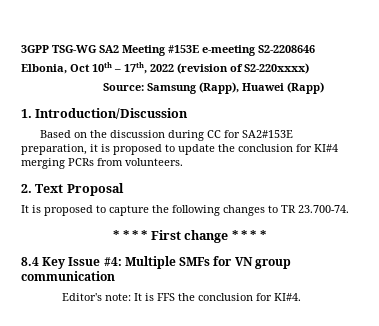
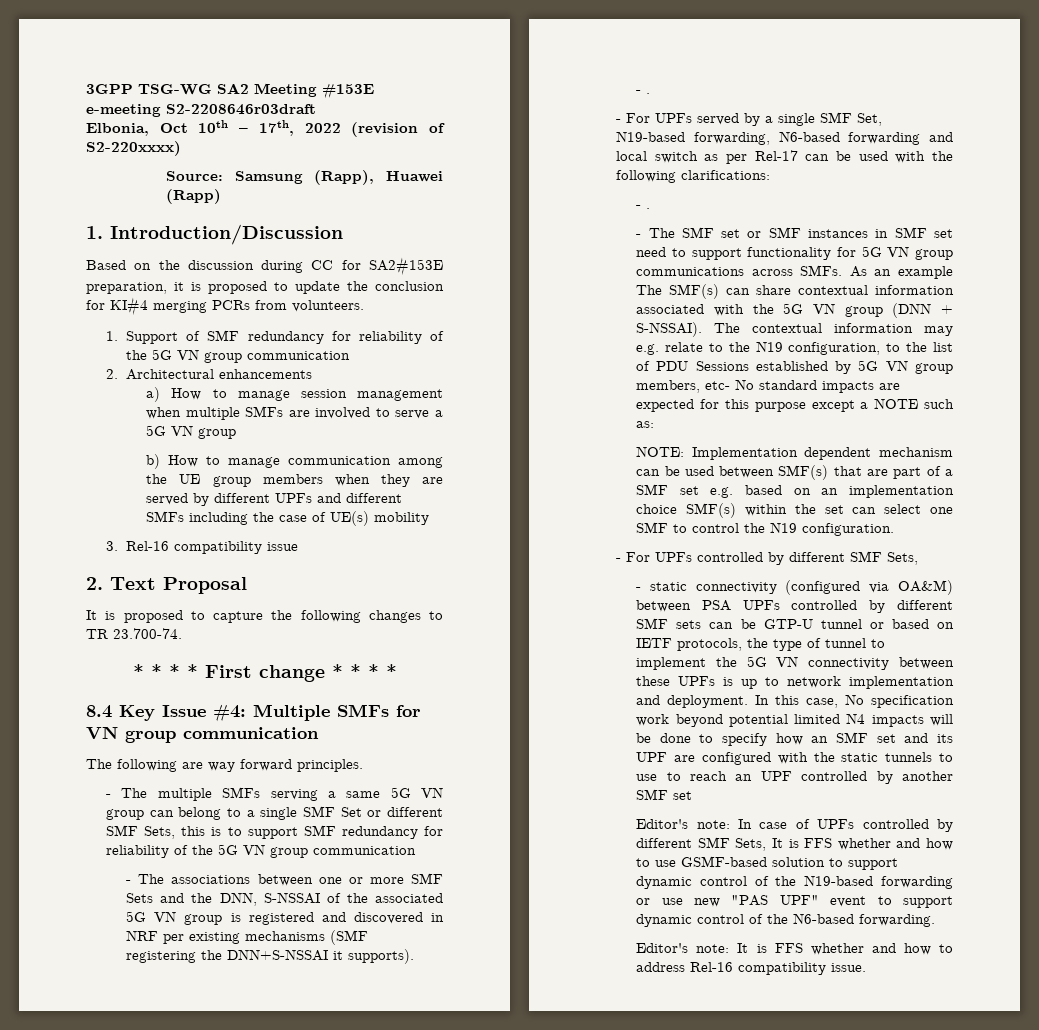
[258,45,315,53] S2-2208646 -> [166,104,316,115] S2-2208646r03draft
(183, 162) none -> [106,330,444,344] [126,349,351,363] [106,369,313,380] [146,387,443,402] [146,406,444,420] [146,425,237,439] [146,454,443,469] [146,474,444,487] [146,493,403,506] [146,511,430,526] [106,541,299,554] // 1. Support of SMF redundancy for reliability of the 5G VN group communication // 2. Architectural enhancements // a) How to manage session management when multiple SMFs are involved to serve a 5G VN group // b) How to manage communication among the UE group members when they are served by different UPFs and different SMFs including the case of UE(s) mobility // 3. Rel-16 compatibility issue
(115, 276) none -> [86,759,363,772] [106,787,444,801] [106,806,443,820] [106,825,444,839] [106,844,417,858] [126,873,443,886] [126,892,443,906] [126,911,444,925] [126,930,369,945] [126,949,415,964] [636,90,651,94] [616,112,883,126] [616,131,953,145] [616,150,953,164] [616,170,771,183] [636,205,651,209] [636,227,953,238] [636,246,953,260] [636,265,953,279] [636,284,954,299] [636,303,953,318] [636,322,953,337] [636,341,954,355] [636,360,953,374] [636,379,901,393] [636,398,954,412] [636,421,655,428] [636,446,953,460] [636,465,953,480] [636,484,954,498] [636,503,953,518] [636,522,895,536] [616,551,919,565] [636,580,953,595] [636,600,953,613] [636,618,955,629] [636,638,886,651] [636,656,954,670] [636,676,954,689] [636,694,954,708] [636,713,953,727] [636,732,953,746] [636,752,953,765] [636,771,953,784] [636,789,693,800] [636,819,953,832] [636,837,954,851] [636,856,899,870] [636,875,953,889] [636,895,953,908] [636,913,936,927] // The following are way forward principles. // - The multiple SMFs serving a same 5G VN group can belong to a single SMF Set or different SMF Sets, this is to support SMF redundancy for reliability of the 5G VN group communication // - The associations between one or more SMF Sets and the DNN, S-NSSAI of the associated 5G VN group is registered and discovered in NRF per existing mechanisms (SMF registering the DNN+S-NSSAI it supports). // - . // - For UPFs served by a single SMF Set, N19-based forwarding, N6-based forwarding and local switch as per Rel-17 can be used with the following clarifications: // - . // - The SMF set or SMF instances in SMF set need to support functionality for 5G VN group communications across SMFs. As an example The SMF(s) can share contextual information associated with the 5G VN group (DNN + S-NSSAI). The contextual information may e.g. relate to the N19 configuration, to the list of PDU Sessions established by 5G VN group members, etc- No standard impacts are expected for this purpose except a NOTE such as: // NOTE: Implementation dependent mechanism can be used between SMF(s) that are part of a SMF set e.g. based on an implementation choice SMF(s) within the set can select one SMF to control the N19 configuration. // - For UPFs controlled by different SMF Sets, // - static connectivity (configured via OA&M) between PSA UPFs controlled by different SMF sets can be GTP-U tunnel or based on IETF protocols, the type of tunnel to implement the 5G VN connectivity between these UPFs is up to network implementation and deployment. In this case, No specification work beyond potential limited N4 impacts will be done to specify how an SMF set and its UPF are configured with the static tunnels to use to reach an UPF controlled by another SMF set // Editor's note: In case of UPFs controlled by different SMF Sets, It is FFS whether and how to use GSMF-based solution to support dynamic control of the N19-based forwarding or use new "PAS UPF" event to support dynamic control of the N6-based forwarding.
[178,293,302,301] the conclusion for KI#4. -> [810,943,954,955] [636,962,867,975] whether and how to address Rel-16 compatibility issue.

